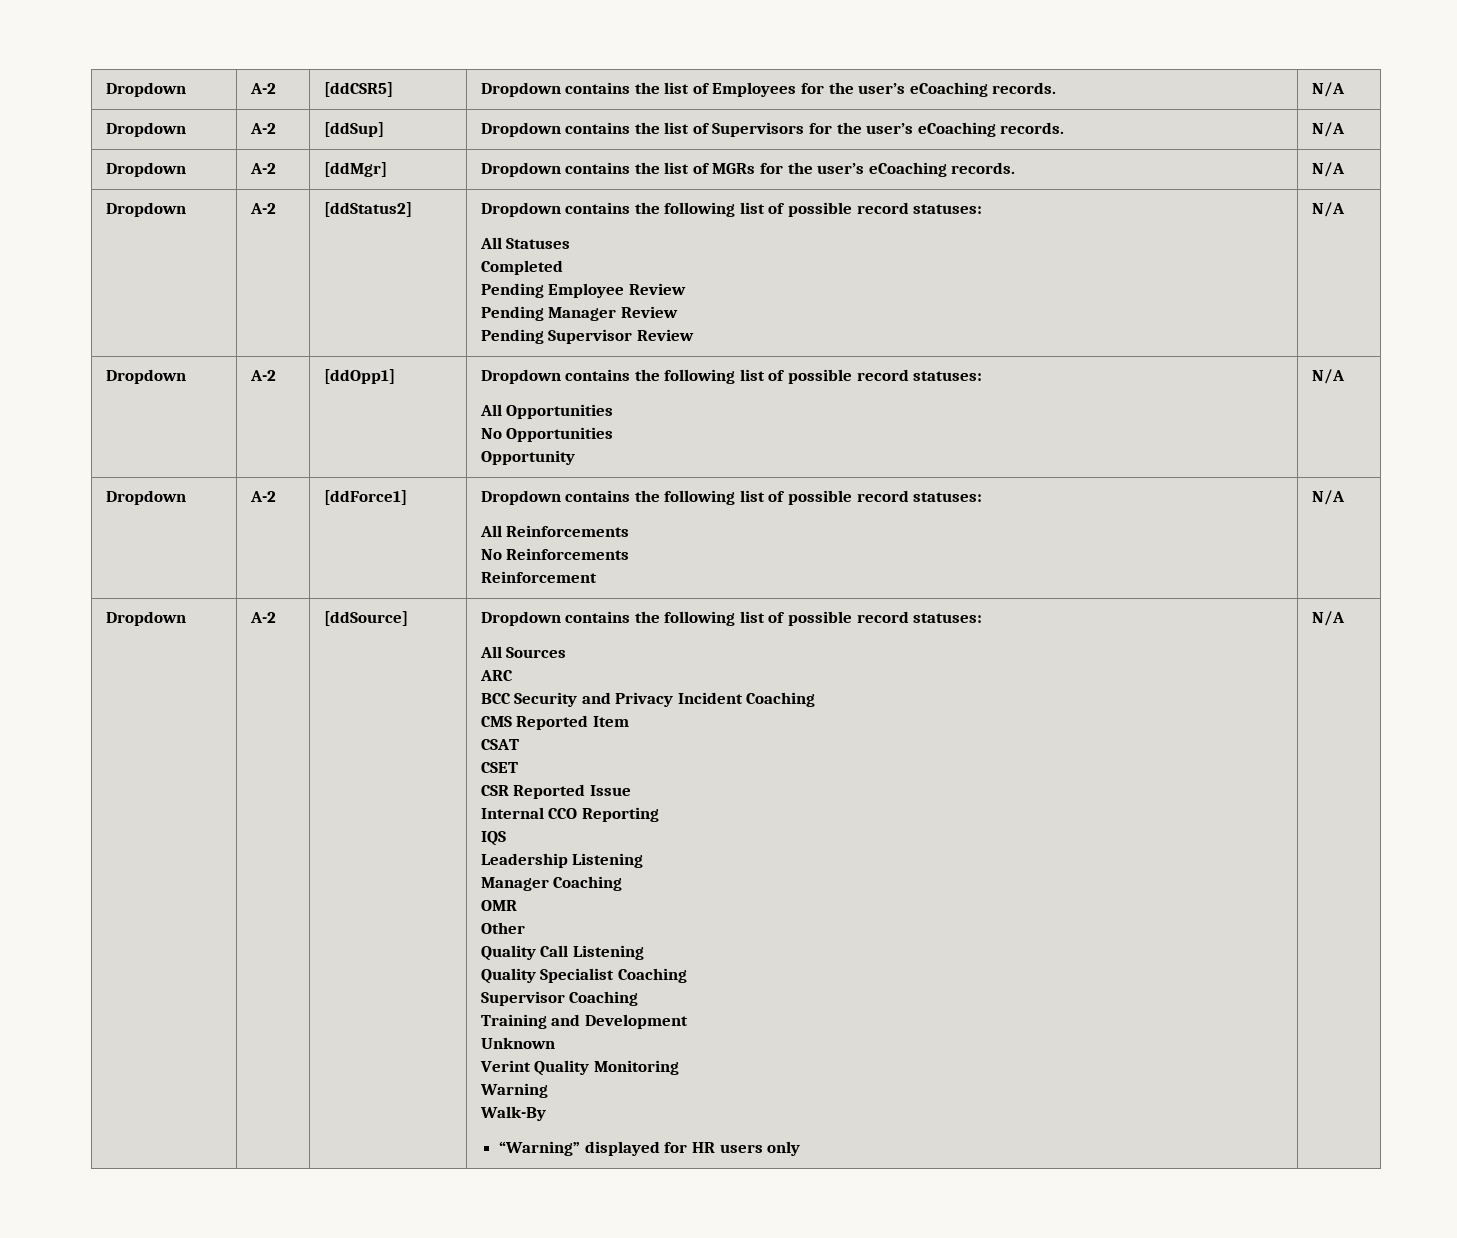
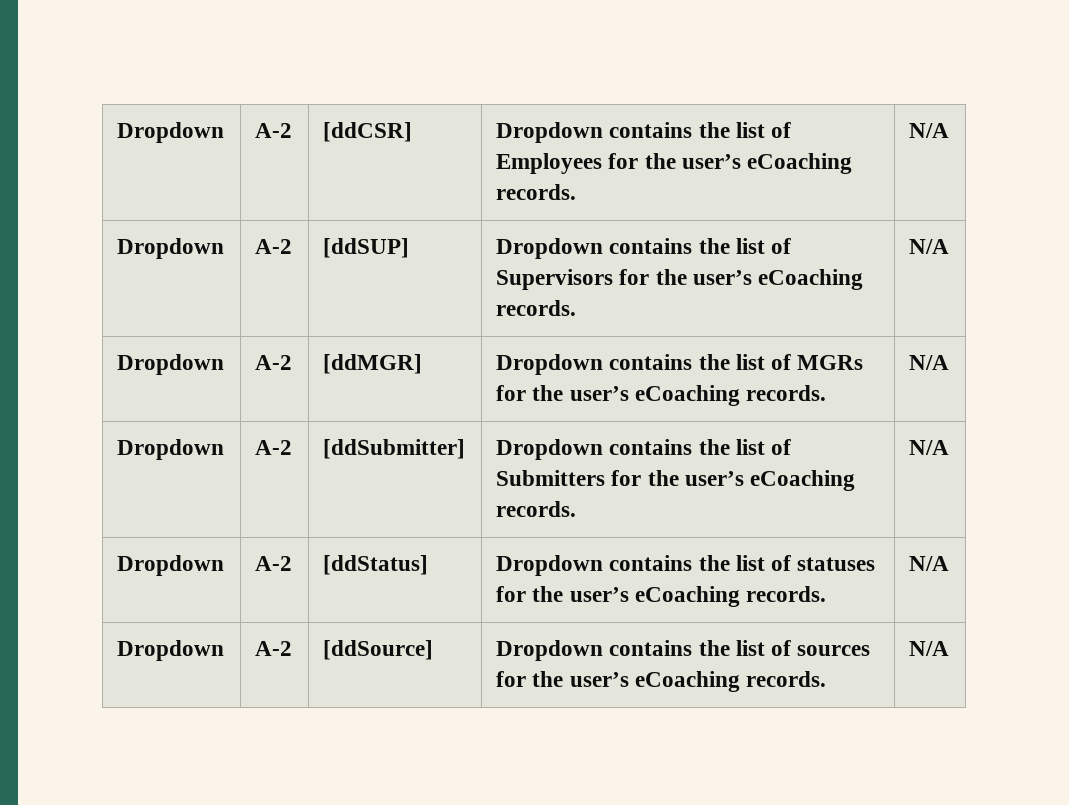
[105,82,186,97] [249,83,276,94] [323,82,393,97] Dropdown | A-2 | [ddCSR5] -> [117,122,225,143] [255,123,293,138] [323,122,413,142] Dropdown | A-2 | [ddCSR]
[323,122,384,137] [ddSup] -> [323,238,410,258] [ddSUP]
[323,162,387,177] [ddMgr] -> [323,354,423,374] [ddMGR]
[323,202,412,217] [480,202,983,217] [479,237,571,249] [480,260,563,275] [480,283,686,298] [480,306,678,321] [480,329,694,344] [1311,202,1345,217] [105,369,186,384] [249,370,276,381] [323,369,395,384] [480,369,983,384] [479,404,614,419] [480,427,614,442] [480,450,575,465] [1311,369,1345,384] [105,490,186,505] [249,491,276,502] [323,490,407,505] [480,490,983,505] [479,525,630,537] [480,548,630,560] [480,571,597,583] [ddStatus2] | Dropdown contains the following list of possible record statuses: // All Statuses // Completed // Pending Employee Review // Pending Manager Review // Pending Supervisor Review | N/A // Dropdown | A-2 | [ddOpp1] | Dropdown contains the following list of possible record statuses: // All Opportunities // No Opportunities // Opportunity | N/A // Dropdown | A-2 | [ddForce1] | Dropdown contains the following list of possible record statuses: // All Reinforcements // No Reinforcements // Reinforcement -> [323,439,466,459] [496,439,791,460] [496,470,855,491] [496,501,577,517] [909,440,950,455] [117,555,225,576] [255,556,293,571] [323,555,429,575] [496,555,876,576] [496,586,826,607] [ddSubmitter] | Dropdown contains the list of Submitters for the user’s eCoaching records. | N/A // Dropdown | A-2 | [ddStatus] | Dropdown contains the list of statuses for the user’s eCoaching records.
[664,611,983,626] [479,646,567,658] [479,670,513,681] [480,692,816,707] [480,715,629,730] [480,739,519,750] [480,762,518,773] [480,784,631,799] [480,807,659,822] [480,831,506,846] [480,853,644,868] [480,876,623,891] [480,900,517,911] [480,922,525,934] [480,945,644,961] [480,968,687,984] [480,991,639,1006] [480,1014,688,1029] [480,1037,555,1049] [479,1060,679,1076] [479,1083,548,1098] [479,1106,546,1121] [499,1141,801,1156] following list of possible record statuses: // All Sources // ARC // BCC Security and Privacy Incident Coaching // CMS Reported Item // CSAT // CSET // CSR Reported Issue // Internal CCO Reporting // IQS // Leadership Listening // Manager Coaching // OMR // Other // Quality Call Listening // Quality Specialist Coaching // Supervisor Coaching // Training and Development // Unknown // Verint Quality Monitoring // Warning // Walk-By // “Warning” displayed for HR users only -> [735,640,871,656] [496,671,826,692] list of sources for the user’s eCoaching records.

